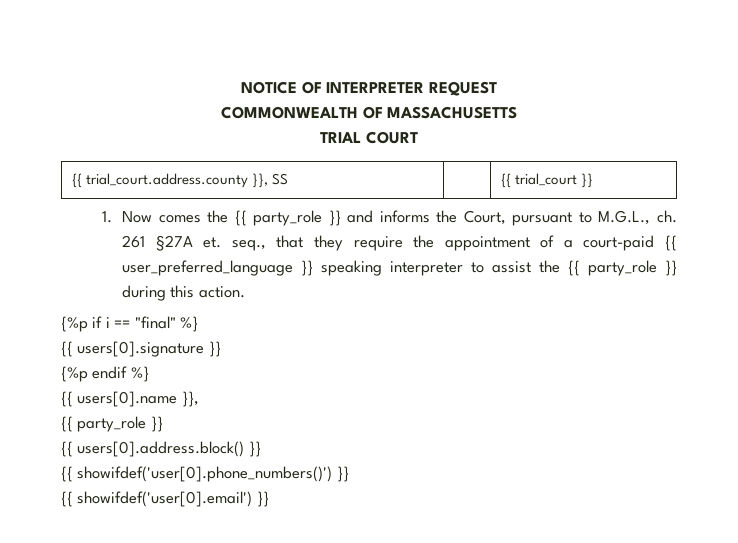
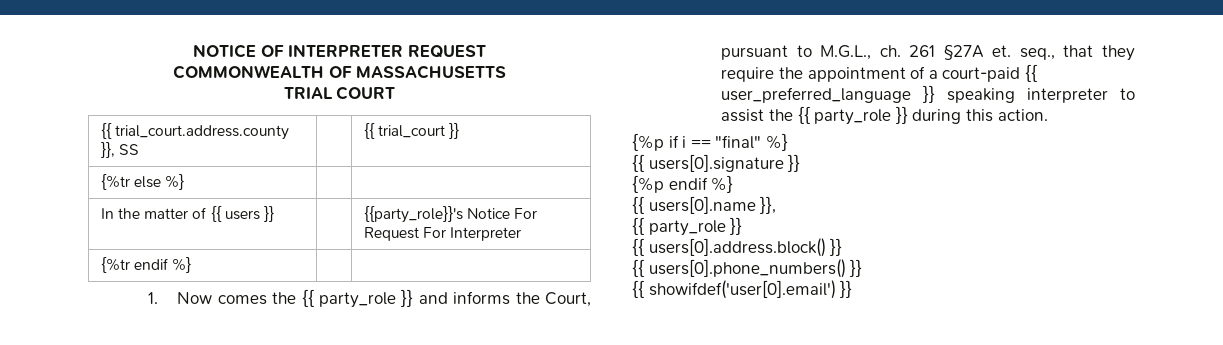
(594, 180) none -> [100,174,185,190] [100,206,275,222] [363,206,538,223] [363,227,522,241] [100,257,192,273] // {%tr else %} | | // In the matter of {{ users }} | | {{party_role}}'s Notice For Request For Interpreter // {%tr endif %} | |
[77,466,333,482] showifdef('user[0].phone_numbers()') -> [648,259,846,278] users[0].phone_numbers()

